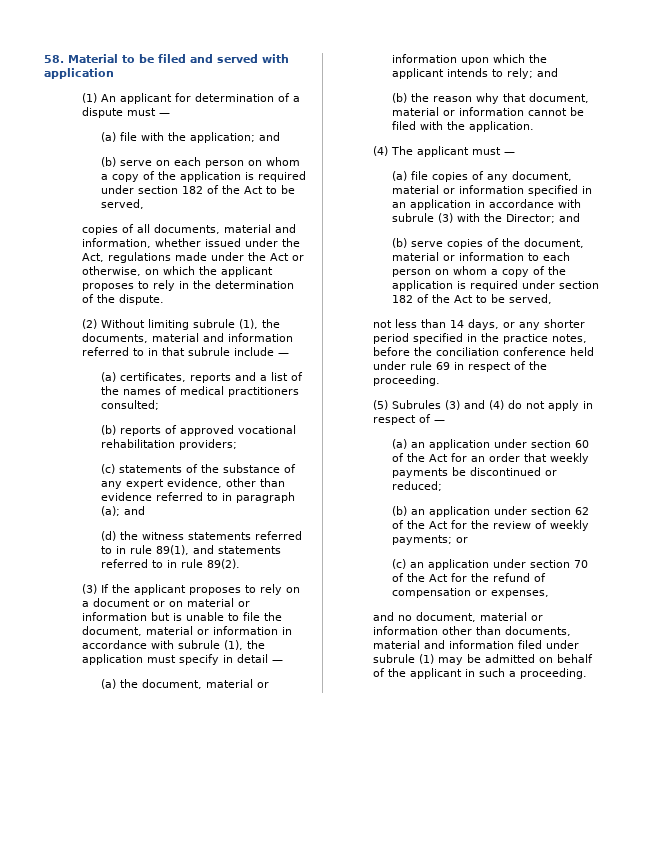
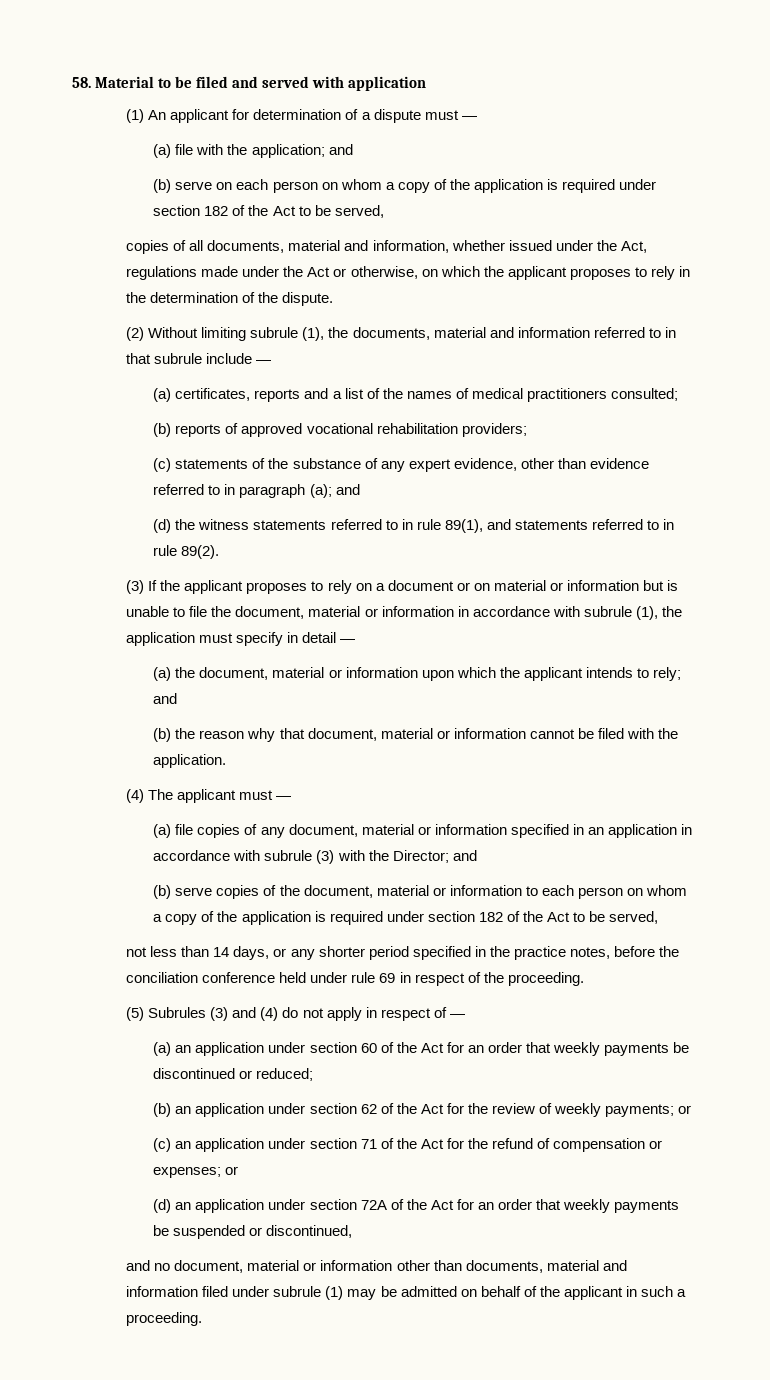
[573,560,588,568] 70 -> [360,1139,377,1149] 71
[490,590,549,598] expenses, -> [153,1166,239,1178] [153,1199,680,1213] [153,1225,353,1239] expenses; or // (d) an application under section 72A of the Act for an order that weekly payments be suspended or discontinued,

